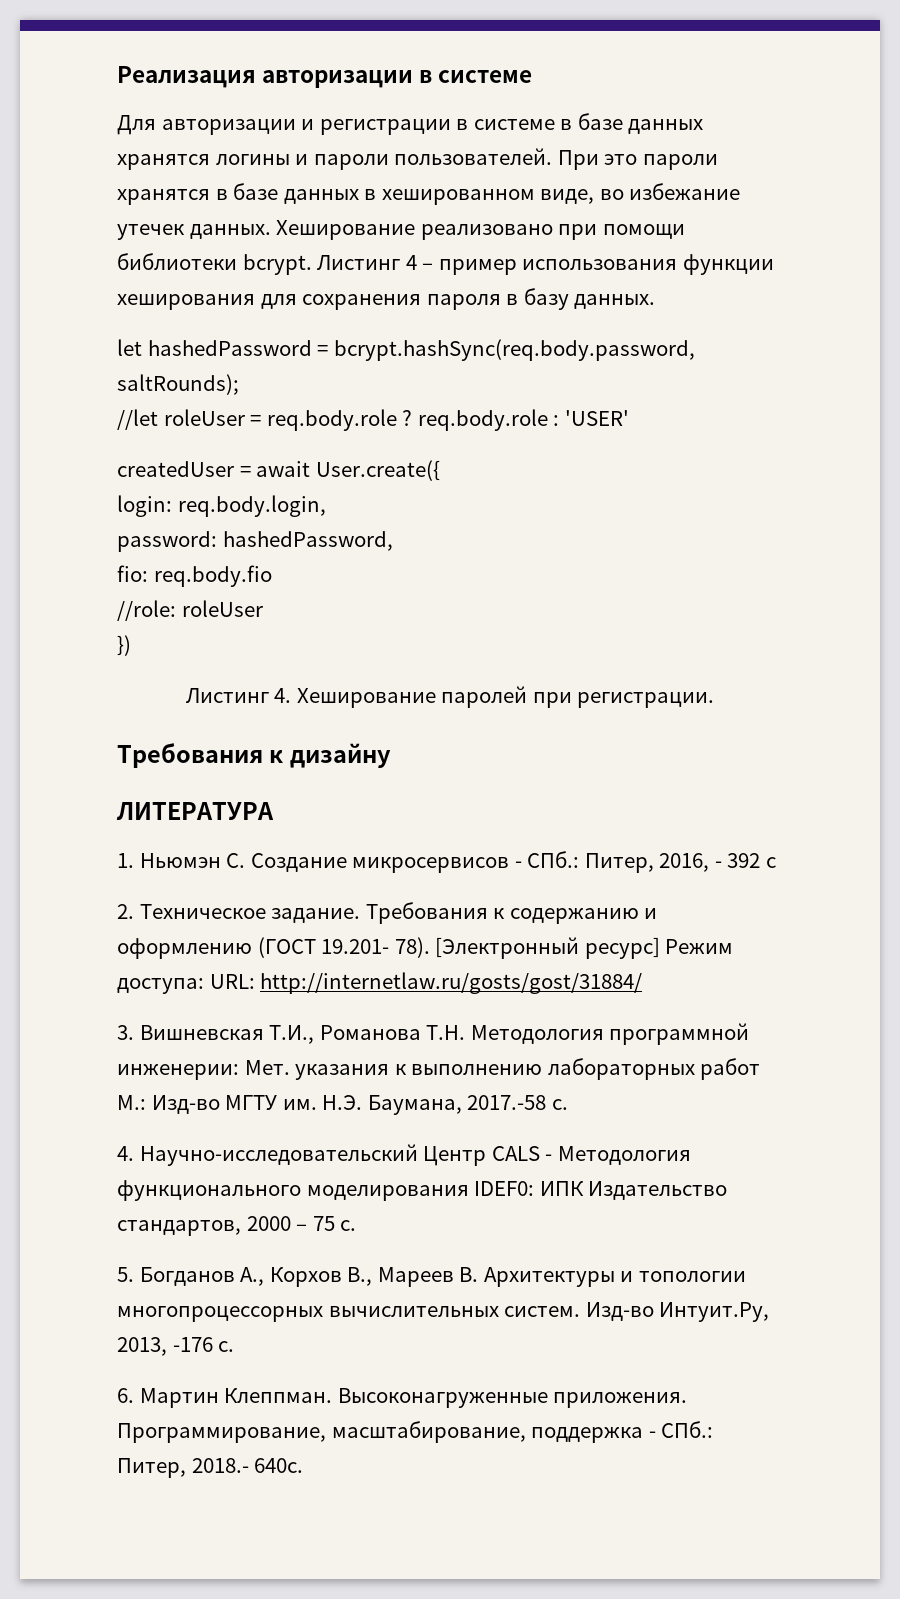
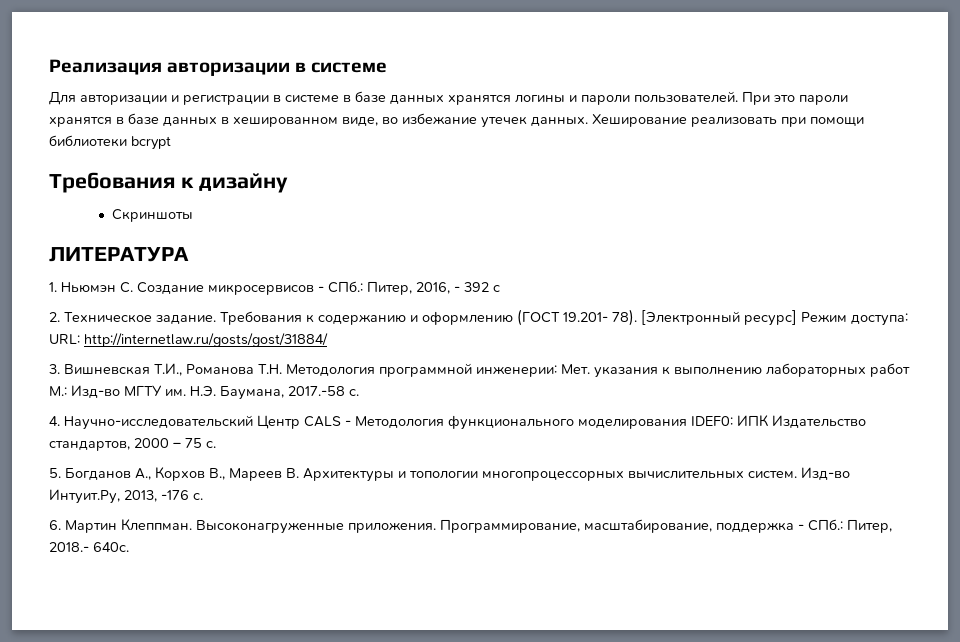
[420,224,553,240] реализовано -> [691,117,777,127] реализовать
[242,254,774,275] [117,288,656,310] [117,339,695,361] [117,374,239,395] [117,409,629,431] [117,460,440,481] [117,495,326,517] [117,531,393,552] [117,565,272,587] [117,600,263,621] [117,635,131,656] [185,686,715,708] bcrypt. Листинг 4 – пример использования функции хеширования для сохранения пароля в базу данных. // let hashedPassword = bcrypt.hashSync(req.body.password, saltRounds); // //let roleUser = req.body.role ? req.body.role : 'USER' // createdUser = await User.create({ // login: req.body.login, // password: hashedPassword, // fio: req.body.fio // //role: roleUser // }) // Листинг 4. Хеширование паролей при регистрации. -> [131,136,171,150] bcrypt
(391, 755) none -> [111,209,193,222] // Скриншоты

